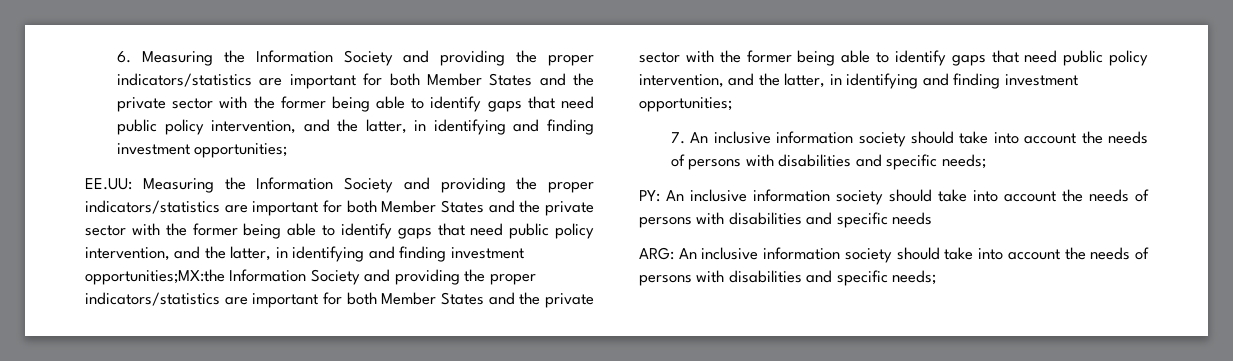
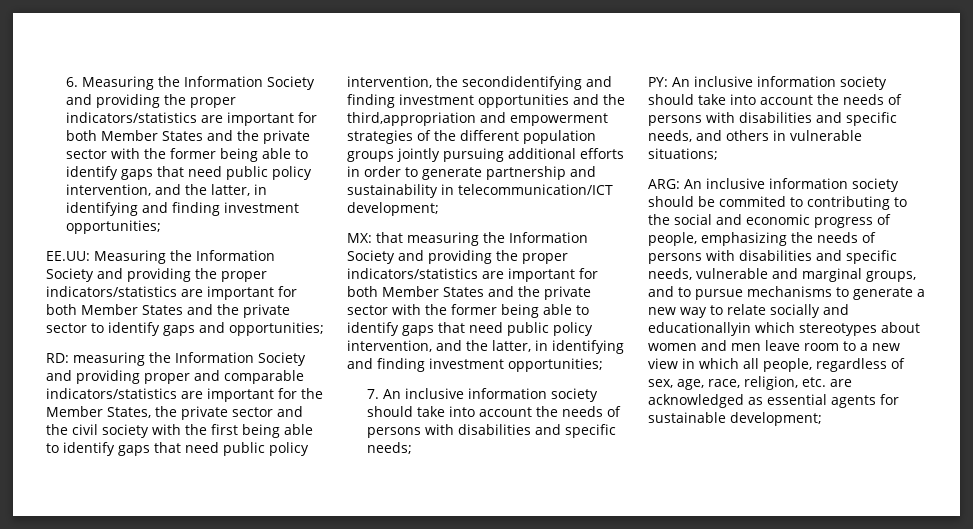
[131,223,238,236] with the former -> [91,322,324,336] [46,352,306,366] [46,370,304,384] [46,388,323,402] [46,406,303,420] [46,424,238,438] to identify gaps and opportunities; // RD: measuring the Information Society and providing proper and comparable indicators/statistics are important for the Member States, the private sector and the civil society with the first
[174,246,524,262] [85,269,225,285] and the latter, in identifying and finding investment opportunities;MX:the -> [436,76,612,90] [347,94,625,108] [347,112,608,126] [347,130,596,144] [347,148,624,162] [347,166,596,180] [347,184,613,198] [347,202,439,216] [347,232,505,246] the secondidentifying and finding investment opportunities and the third,appropriation and empowerment strategies of the different population groups jointly pursuing additional efforts in order to generate partnership and sustainability in telecommunication/ICT development; // MX: that measuring the
[892,212,933,225] needs -> [648,130,862,142] [648,148,718,160] needs, and others in vulnerable situations;
[944,247,1149,260] [639,270,937,286] take into account the needs of persons with disabilities and specific needs; -> [698,196,907,210] [648,214,891,228] [648,232,876,246] [648,250,897,264] [648,268,916,282] [648,286,925,300] [648,304,849,318] [648,322,920,336] [648,340,900,351] [648,358,905,372] [648,376,852,390] [648,394,899,408] [648,412,822,426] be commited to contributing to the social and economic progress of people, emphasizing the needs of persons with disabilities and specific needs, vulnerable and marginal groups, and to pursue mechanisms to generate a new way to relate socially and educationallyin which stereotypes about women and men leave room to a new view in which all people, regardless of sex, age, race, religion, etc. are acknowledged as essential agents for sustainable development;

